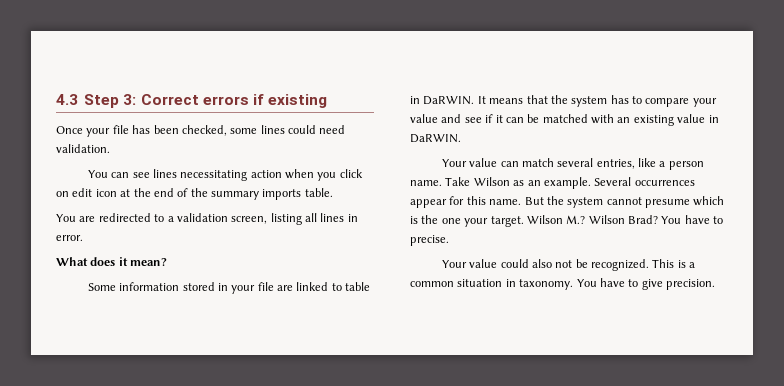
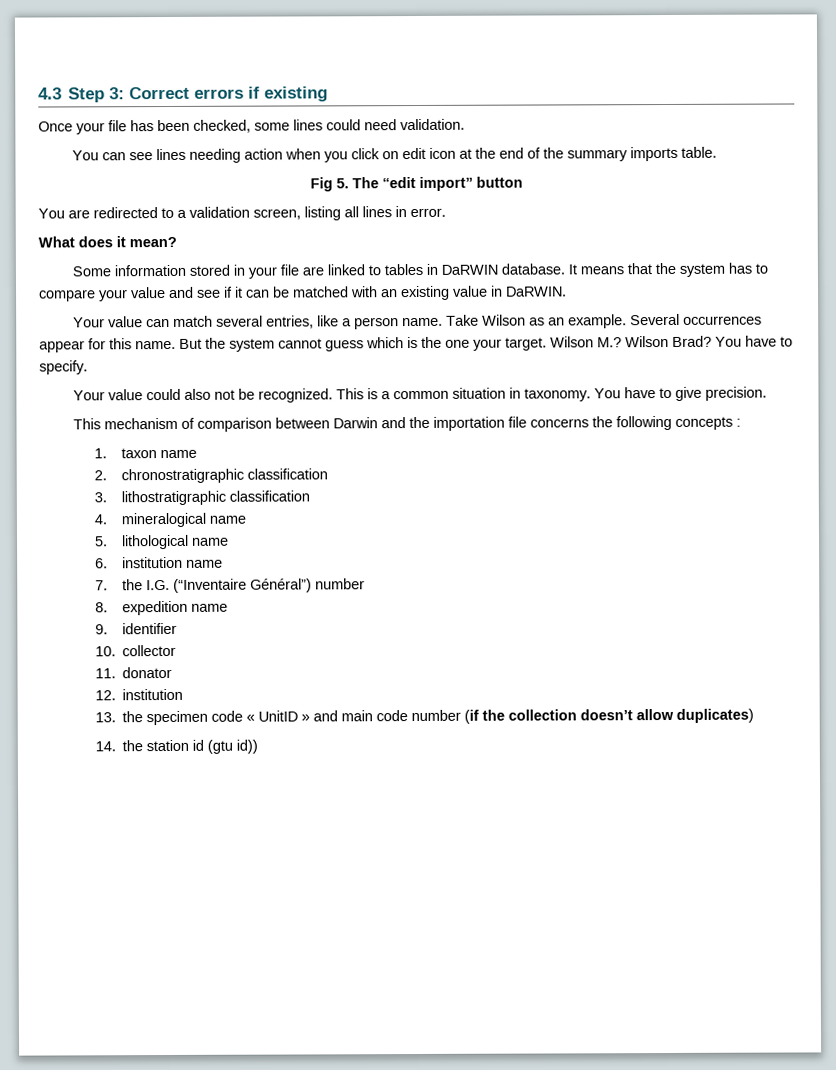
[180,170,248,181] necessitating -> [188,148,241,163] needing
(333, 192) none -> [310,176,523,192] // Fig 5. The “edit import” button
[345,282,371,291] [410,96,475,105] table in DaRWIN. -> [383,263,565,276] tables in DaRWIN database.
[645,199,690,208] presume -> [325,340,364,352] guess
[410,235,449,246] precise. -> [39,360,88,375] specify.
(715, 284) none -> [72,415,741,432] [93,448,198,459] [93,468,329,484] [93,490,311,506] [93,512,247,528] [94,534,230,550] [94,556,224,569] [94,578,366,593] [94,600,229,616] [94,622,178,635] [94,644,177,657] [94,666,173,679] [94,688,184,701] [94,708,755,726] [94,739,259,754] // This mechanism of comparison between Darwin and the importation file concerns the following concepts : // 1. taxon name // 2. chronostratigraphic classification // 3. lithostratigraphic classification // 4. mineralogical name // 5. lithological name // 6. institution name // 7. the I.G. (“Inventaire Général”) number // 8. expedition name // 9. identifier // 10. collector // 11. donator // 12. institution // 13. the specimen code « UnitID » and main code number (if the collection doesn’t allow duplicates) // 14. the station id (gtu id))

